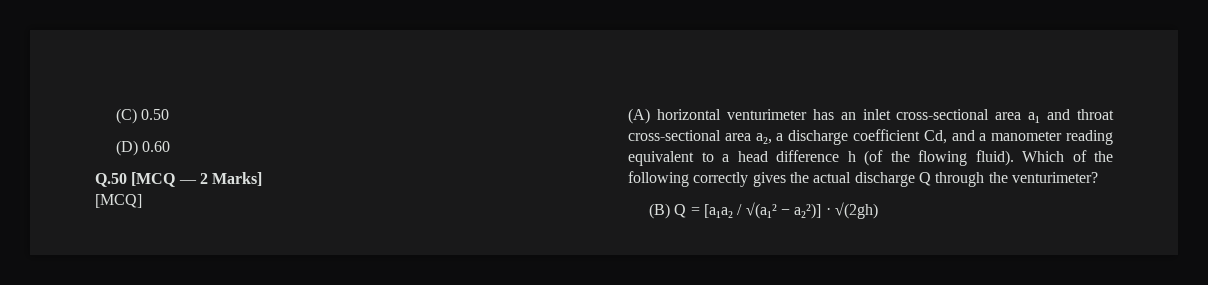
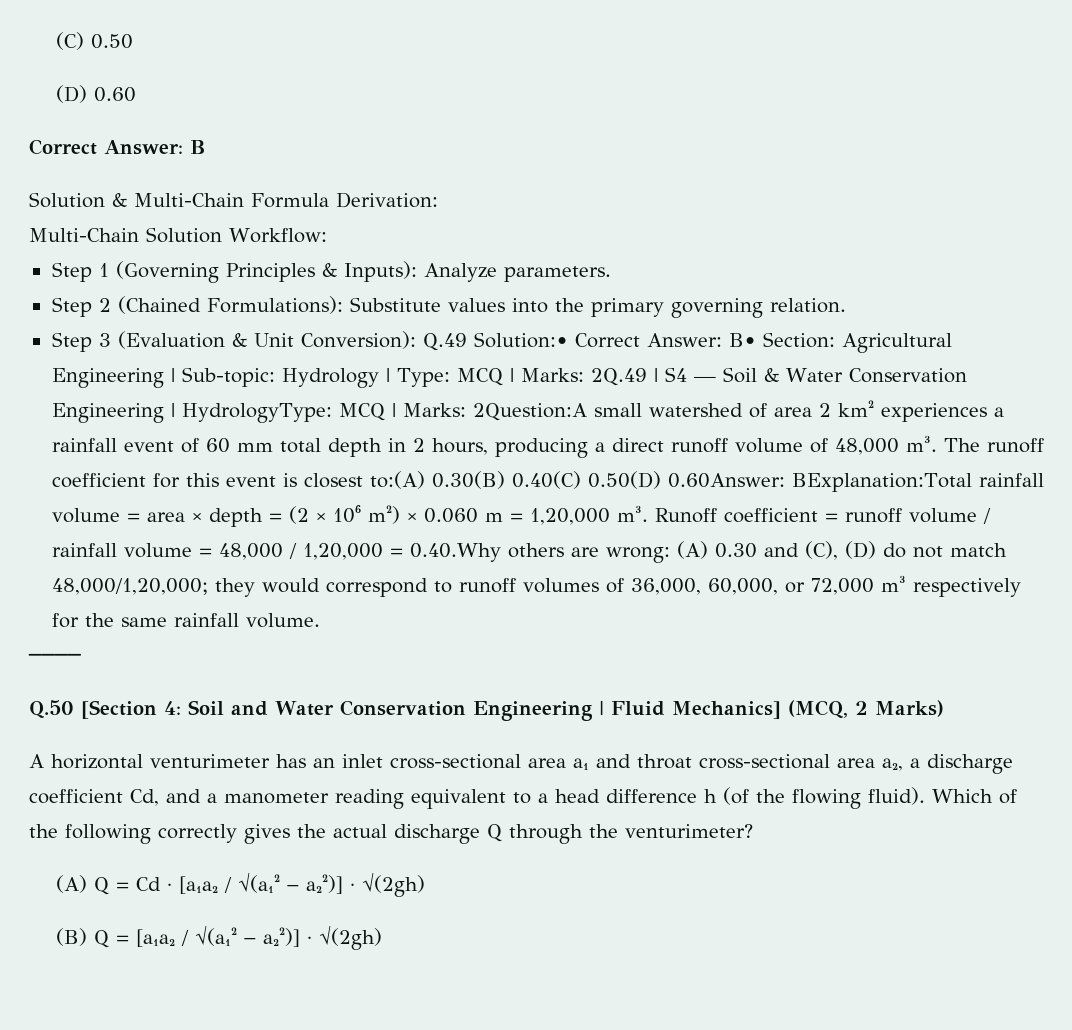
[95,172,263,187] [95,194,142,208] [628,108,650,124] Q.50 [MCQ — 2 Marks] // [MCQ] // (A) -> [29,139,206,155] [29,192,438,208] [29,227,327,243] [51,261,611,283] [51,296,846,318] [51,331,952,353] [51,367,967,388] [51,400,1004,423] [51,435,1044,458] [51,471,1044,492] [51,505,991,527] [51,541,1007,563] [51,575,1021,597] [51,613,320,628] [28,653,81,662] [29,700,944,721] [29,754,44,768] Correct Answer: B // Solution & Multi-Chain Formula Derivation: // Multi-Chain Solution Workflow: // Step 1 (Governing Principles & Inputs): Analyze parameters. // Step 2 (Chained Formulations): Substitute values into the primary governing relation. // Step 3 (Evaluation & Unit Conversion): Q.49 Solution:• Correct Answer: B• Section: Agricultural Engineering | Sub-topic: Hydrology | Type: MCQ | Marks: 2Q.49 | S4 — Soil & Water Conservation Engineering | HydrologyType: MCQ | Marks: 2Question:A small watershed of area 2 km² experiences a rainfall event of 60 mm total depth in 2 hours, producing a direct runoff volume of 48,000 m³. The runoff coefficient for this event is closest to:(A) 0.30(B) 0.40(C) 0.50(D) 0.60Answer: BExplanation:Total rainfall volume = area × depth = (2 × 10⁶ m²) × 0.060 m = 1,20,000 m³. Runoff coefficient = runoff volume / rainfall volume = 48,000 / 1,20,000 = 0.40.Why others are wrong: (A) 0.30 and (C), (D) do not match 48,000/1,20,000; they would correspond to runoff volumes of 36,000, 60,000, or 72,000 m³ respectively for the same rainfall volume. // ──── // Q.50 [Section 4: Soil and Water Conservation Engineering | Fluid Mechanics] (MCQ, 2 Marks) // A
(1098, 177) none -> [55,873,425,897] // (A) Q = Cd · [a₁a₂ / √(a₁² − a₂²)] · √(2gh)

